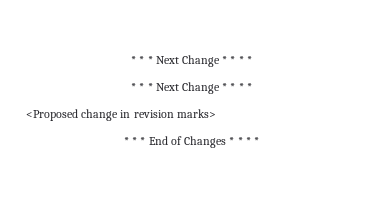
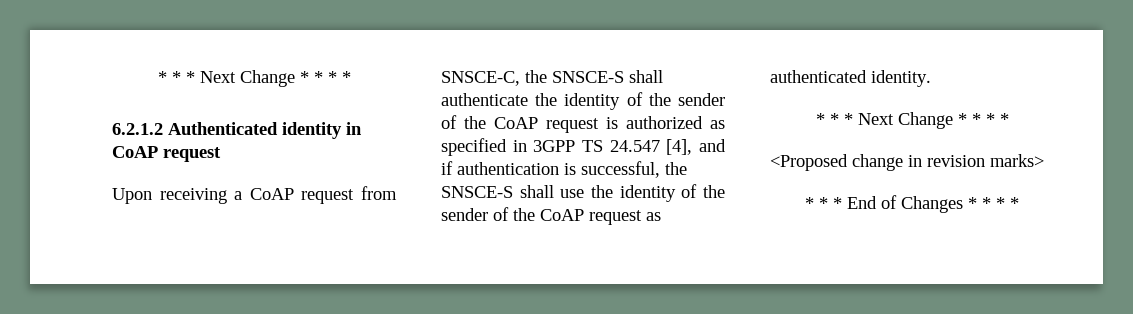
[131,55,252,67] * * * Next Change * * * * -> [157,70,351,87] [112,122,362,139] [112,146,221,162] [112,186,397,204] [441,70,663,86] [441,92,725,110] [441,115,725,133] [441,138,726,156] [441,161,687,178] [441,184,725,202] [441,207,661,225] [770,70,931,87] * * * Next Change * * * * // 6.2.1.2 Authenticated identity in CoAP request // Upon receiving a CoAP request from SNSCE-C, the SNSCE-S shall authenticate the identity of the sender of the CoAP request is authorized as specified in 3GPP TS 24.547 [4], and if authentication is successful, the SNSCE-S shall use the identity of the sender of the CoAP request as authenticated identity.

